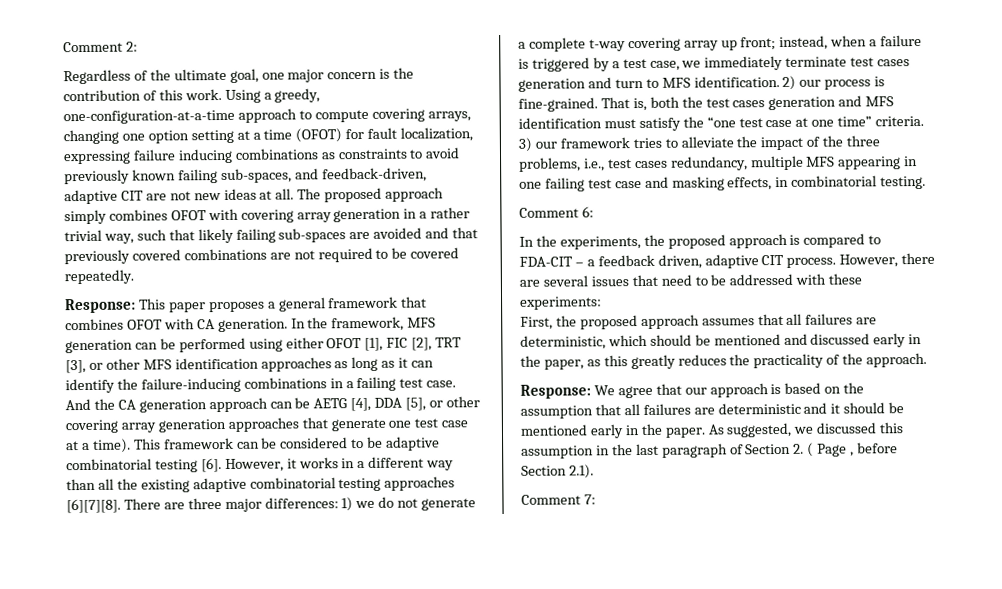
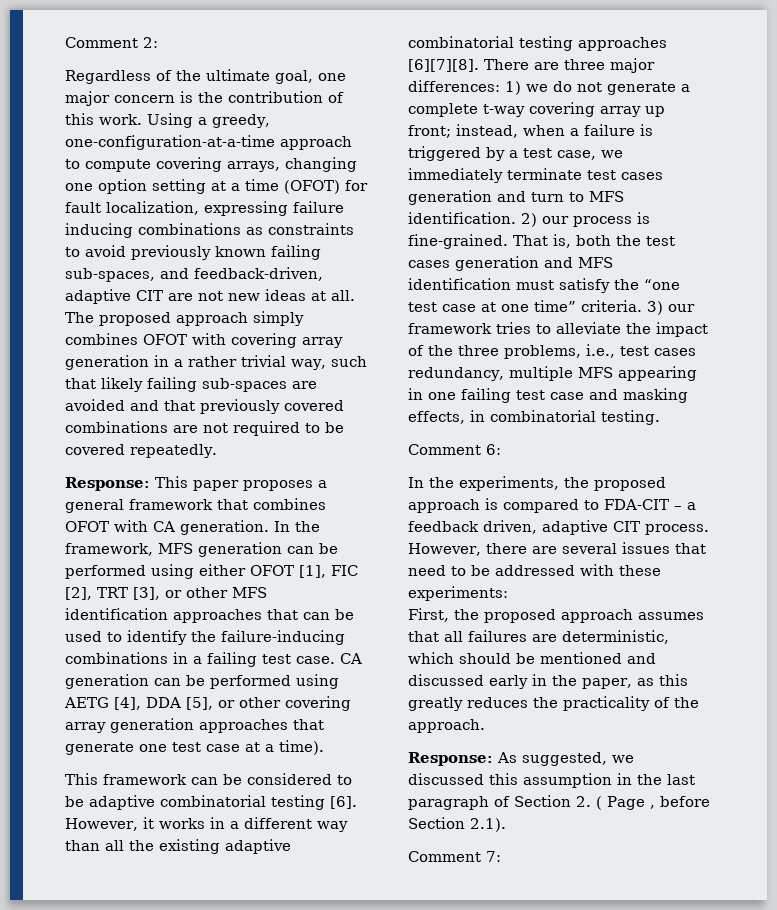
[334,356,435,372] as long as it can -> [267,609,354,620] [65,631,122,642] that can be used to
[65,398,115,411] And the -> (335, 660) none
[208,397,311,413] approach can be -> [154,674,339,689] can be performed using
(131, 445) none -> (324, 747) //
[593,382,865,399] [520,402,905,419] [520,423,706,439] We agree that our approach is based on the assumption that all failures are deterministic and it should be mentioned early in the paper. -> (493, 759) none

